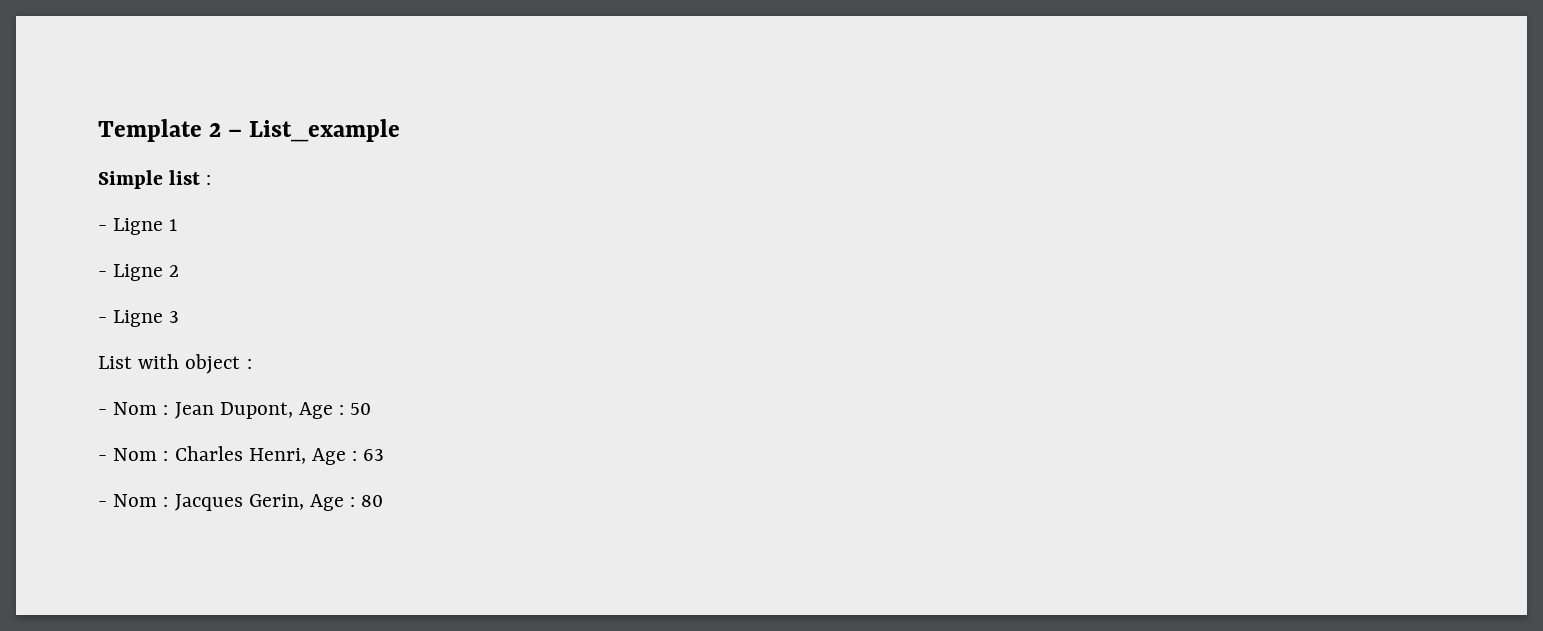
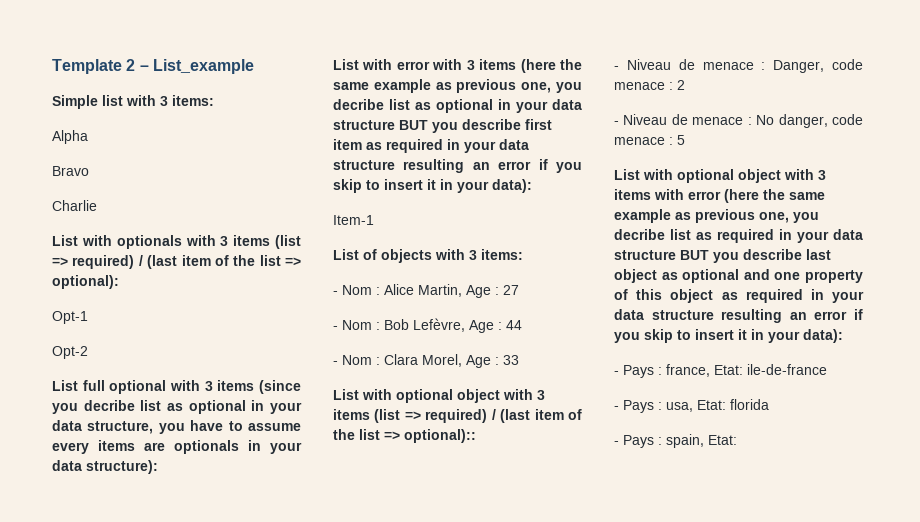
[206,175,212,185] [98,218,178,235] [98,264,180,281] [98,310,180,327] [98,354,252,374] [98,402,372,419] [98,446,385,465] [98,494,384,511] : // - Ligne 1 // - Ligne 2 // - Ligne 3 // List with object : // - Nom : Jean Dupont, Age : 50 // - Nom : Charles Henri, Age : 63 // - Nom : Jacques Gerin, Age : 80 -> [126,95,214,106] [52,130,88,144] [52,166,89,176] [52,200,97,211] [52,235,301,249] [52,255,301,269] [52,275,119,289] [52,311,88,324] [52,346,88,359] [52,380,301,394] [52,400,302,414] [52,420,301,434] [52,440,302,454] [52,460,158,474] [333,59,582,73] [333,79,582,93] [333,99,582,113] [333,119,552,133] [333,139,529,153] [333,159,582,173] [333,179,532,193] [333,215,374,225] [333,249,523,263] [333,284,519,298] [333,318,522,333] [333,354,519,368] [333,389,545,403] [333,409,582,423] [333,429,476,443] [614,59,863,73] [614,80,685,90] [614,114,863,128] [614,135,685,145] [614,169,826,183] [614,189,825,203] [614,209,819,223] [614,229,863,243] [614,249,831,263] [614,269,863,283] [614,289,864,303] [614,309,863,323] [614,329,843,343] [614,364,827,378] [614,399,769,413] [614,434,737,448] with 3 items: // Alpha // Bravo // Charlie // List with optionals with 3 items (list => required) / (last item of the list => optional): // Opt-1 // Opt-2 // List full optional with 3 items (since you decribe list as optional in your data structure, you have to assume every items are optionals in your data structure): // List with error with 3 items (here the same example as previous one, you decribe list as optional in your data structure BUT you describe first item as required in your data structure resulting an error if you skip to insert it in your data): // Item-1 // List of objects with 3 items: // - Nom : Alice Martin, Age : 27 // - Nom : Bob Lefèvre, Age : 44 // - Nom : Clara Morel, Age : 33 // List with optional object with 3 items (list => required) / (last item of the list => optional):: // - Niveau de menace : Danger, code menace : 2 // - Niveau de menace : No danger, code menace : 5 // List with optional object with 3 items with error (here the same example as previous one, you decribe list as required in your data structure BUT you describe last object as optional and one property of this object as required in your data structure resulting an error if you skip to insert it in your data): // - Pays : france, Etat: ile-de-france // - Pays : usa, Etat: florida // - Pays : spain, Etat:

